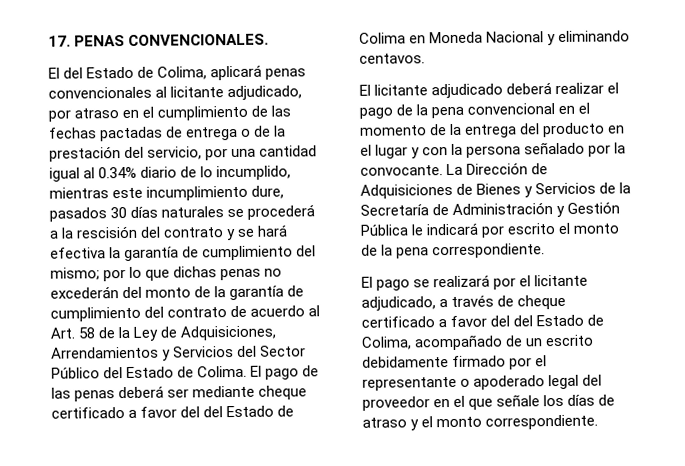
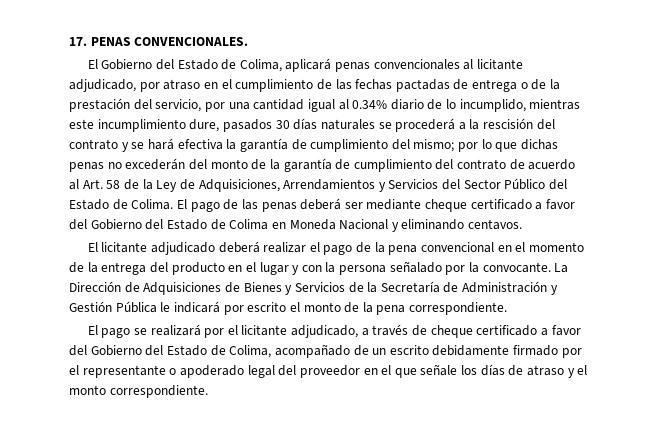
(60, 73) none -> [101,59,153,70] Gobierno
(201, 412) none -> [90,219,142,230] Gobierno
(511, 321) none -> [90,345,142,356] Gobierno

